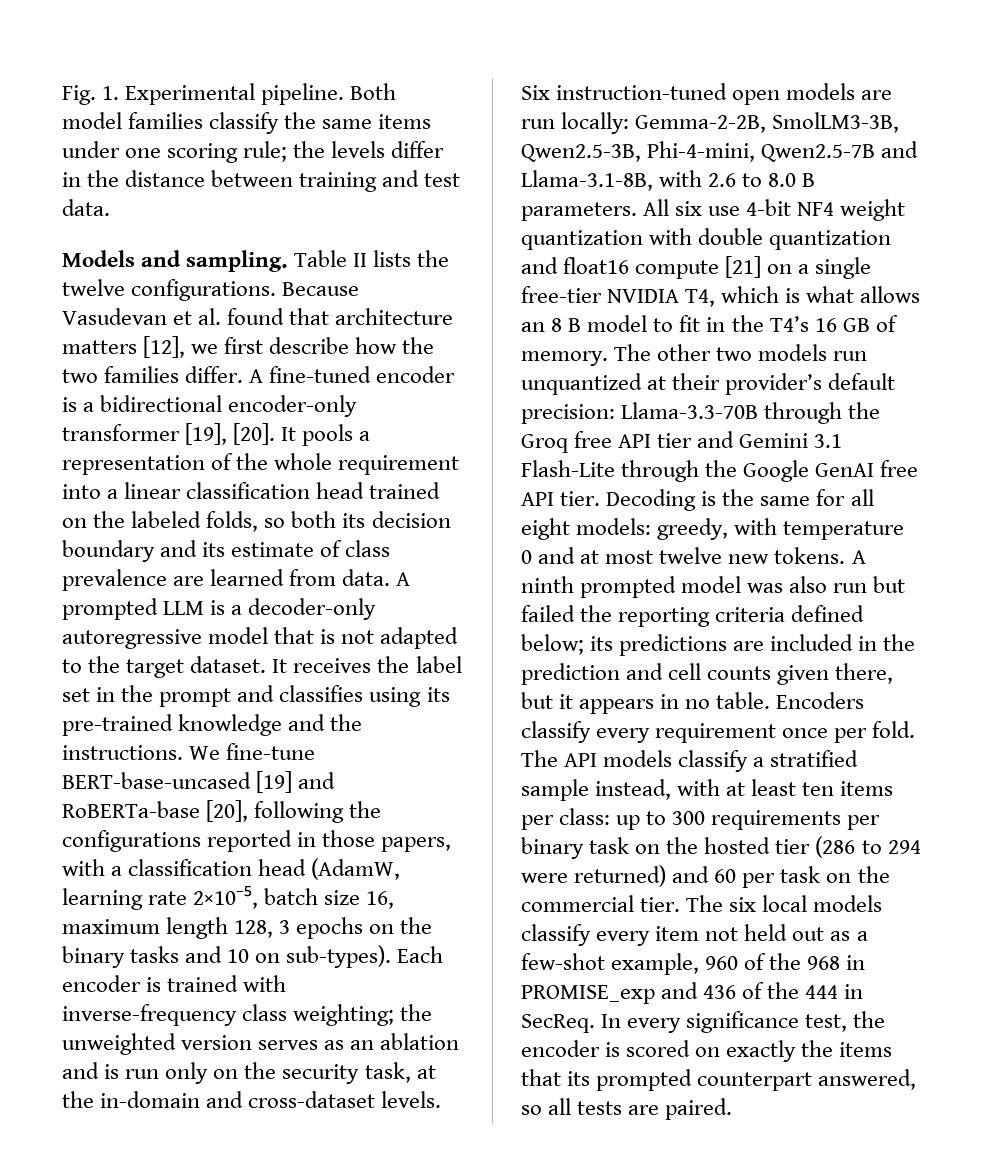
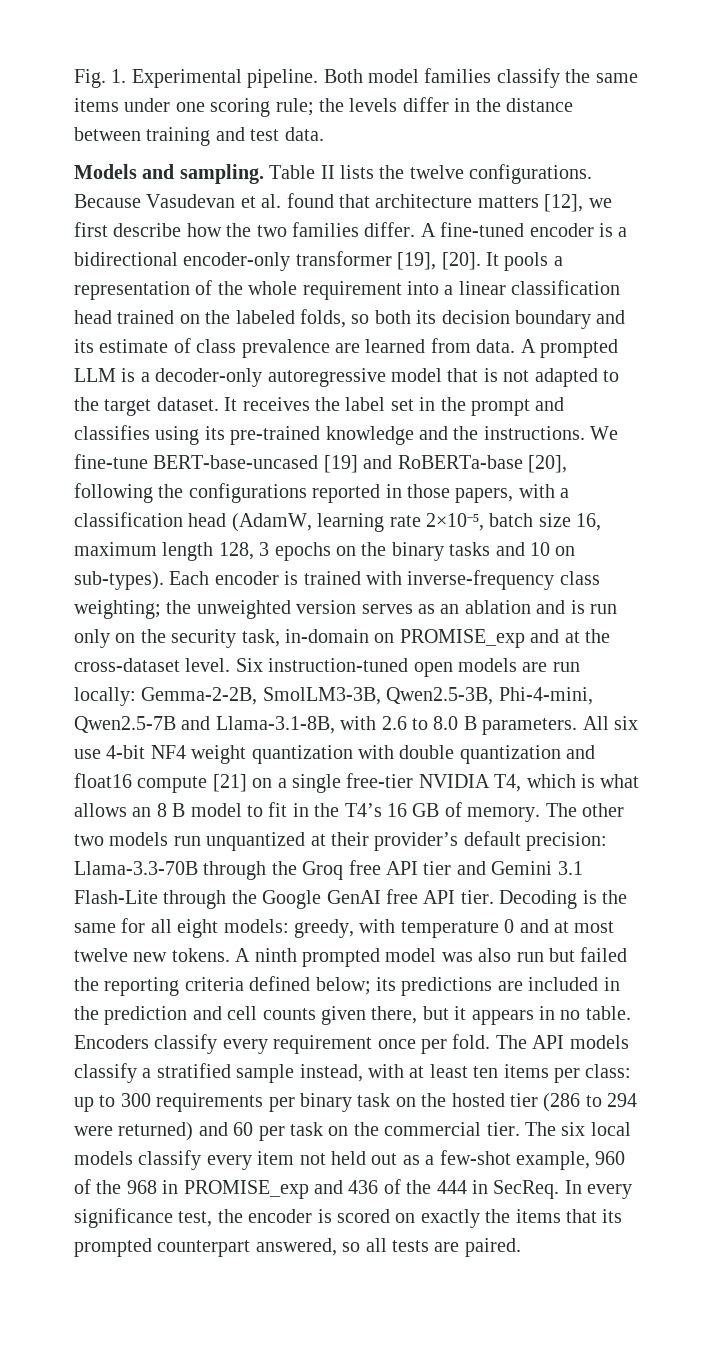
[416,1065,436,1079] [62,1091,442,1108] at the in-domain and cross-dataset levels. -> [285,629,610,648] [74,658,231,672] in-domain on PROMISE_exp and at the cross-dataset level.

